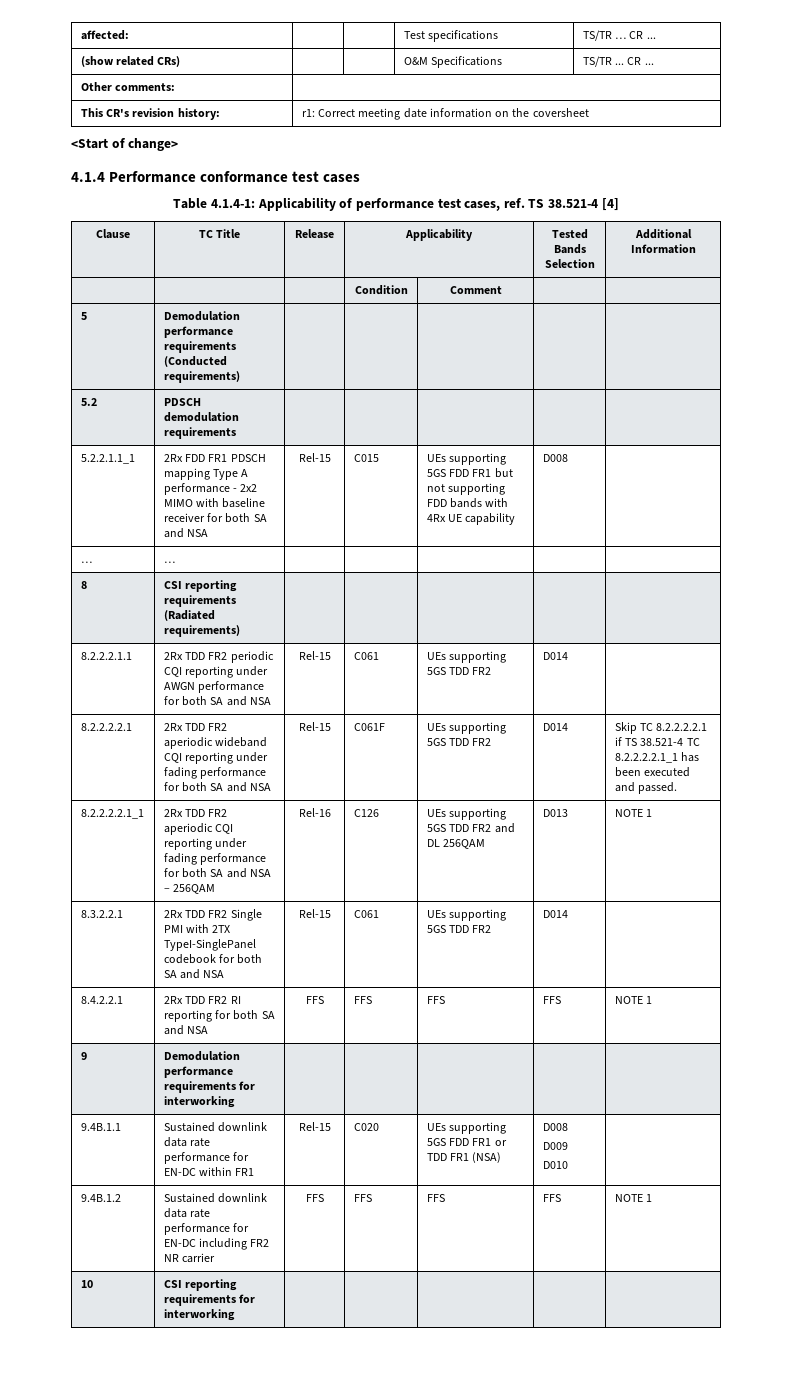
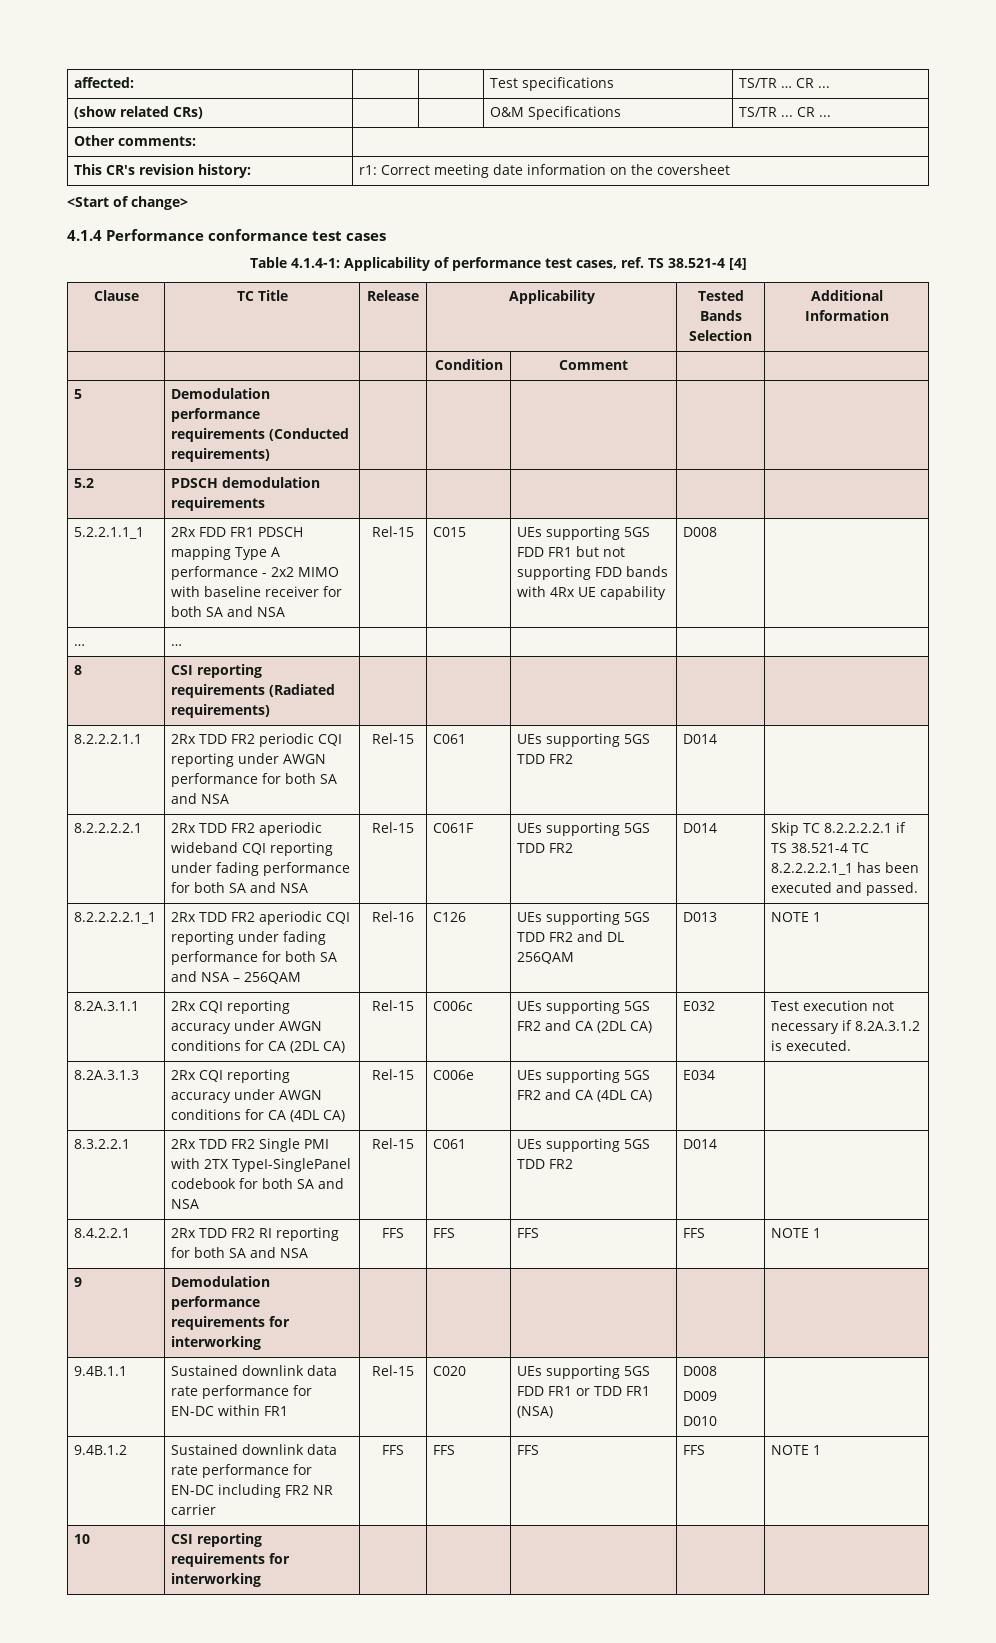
(653, 813) none -> [74,1001,140,1011] [171,1000,291,1014] [171,1020,323,1034] [171,1040,346,1053] [372,1000,414,1011] [433,1001,474,1011] [517,1000,651,1014] [517,1020,653,1033] [683,1001,716,1011] [771,1000,895,1011] [771,1020,921,1034] [771,1040,852,1051] [74,1070,140,1080] [171,1069,291,1083] [171,1089,323,1103] [171,1109,346,1122] [372,1069,414,1080] [433,1070,475,1080] [517,1069,651,1083] [517,1089,653,1102] [683,1070,716,1080] // 8.2A.3.1.1 | 2Rx CQI reporting accuracy under AWGN conditions for CA (2DL CA) | Rel-15 | C006c | UEs supporting 5GS FR2 and CA (2DL CA) | E032 | Test execution not necessary if 8.2A.3.1.2 is executed. // 8.2A.3.1.3 | 2Rx CQI reporting accuracy under AWGN conditions for CA (4DL CA) | Rel-15 | C006e | UEs supporting 5GS FR2 and CA (4DL CA) | E034 |

